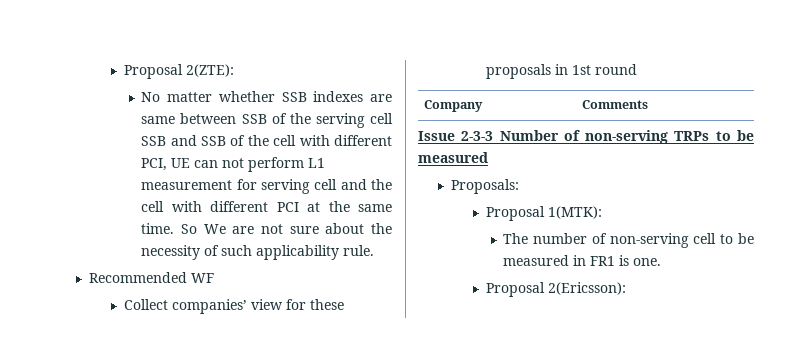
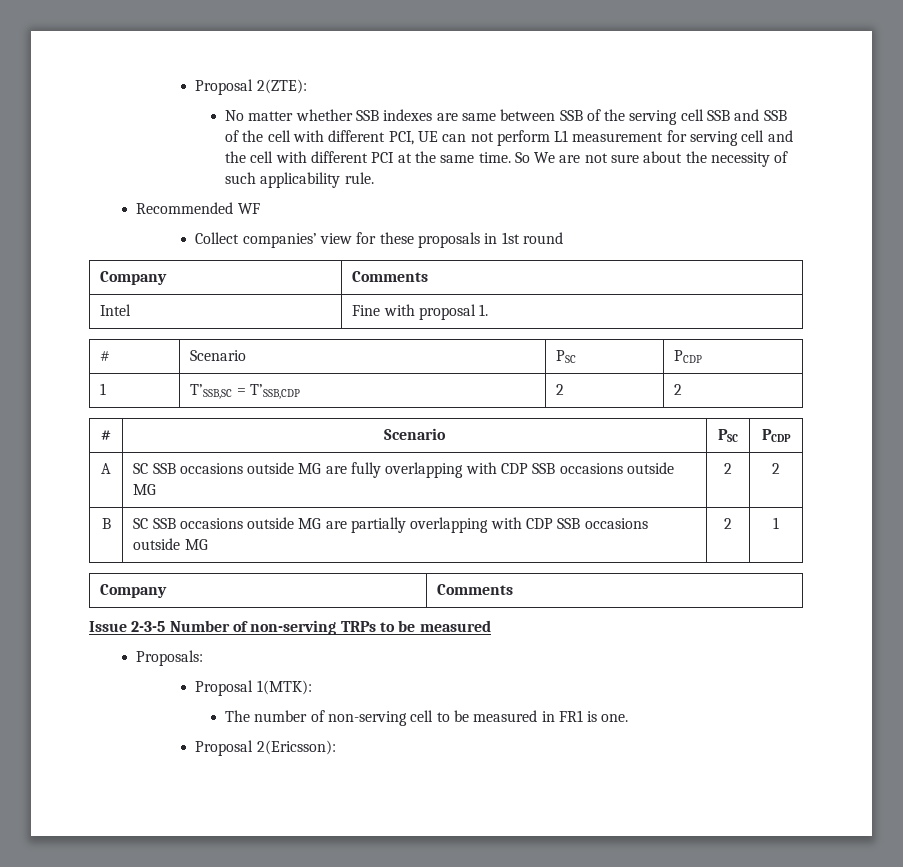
(648, 104) none -> [100,304,132,316] [352,304,489,320] [100,351,111,361] [190,350,247,361] [556,350,577,363] [674,350,703,363] [100,383,107,395] [190,384,300,399] [556,384,565,395] [674,384,683,395] [101,430,111,440] [384,428,446,440] [718,429,738,442] [761,429,791,442] [101,463,111,474] [133,462,675,478] [133,484,157,495] [724,463,732,474] [772,463,780,474] [101,518,111,529] [133,517,648,533] [133,538,208,550] [724,518,732,529] [773,517,779,529] [100,584,168,598] [437,584,514,595] // Intel | Fine with proposal 1. // # | Scenario | PSC | PCDP // 1 | T’SSB,SC = T’SSB,CDP | 2 | 2 // # | Scenario | PSC | PCDP // A | SC SSB occasions outside MG are fully overlapping with CDP SSB occasions outside MG | 2 | 2 // B | SC SSB occasions outside MG are partially overlapping with CDP SSB occasions outside MG | 2 | 1 // Company | Comments
[461,131,494,141] 2-3-3 -> [131,621,166,632] 2-3-5

